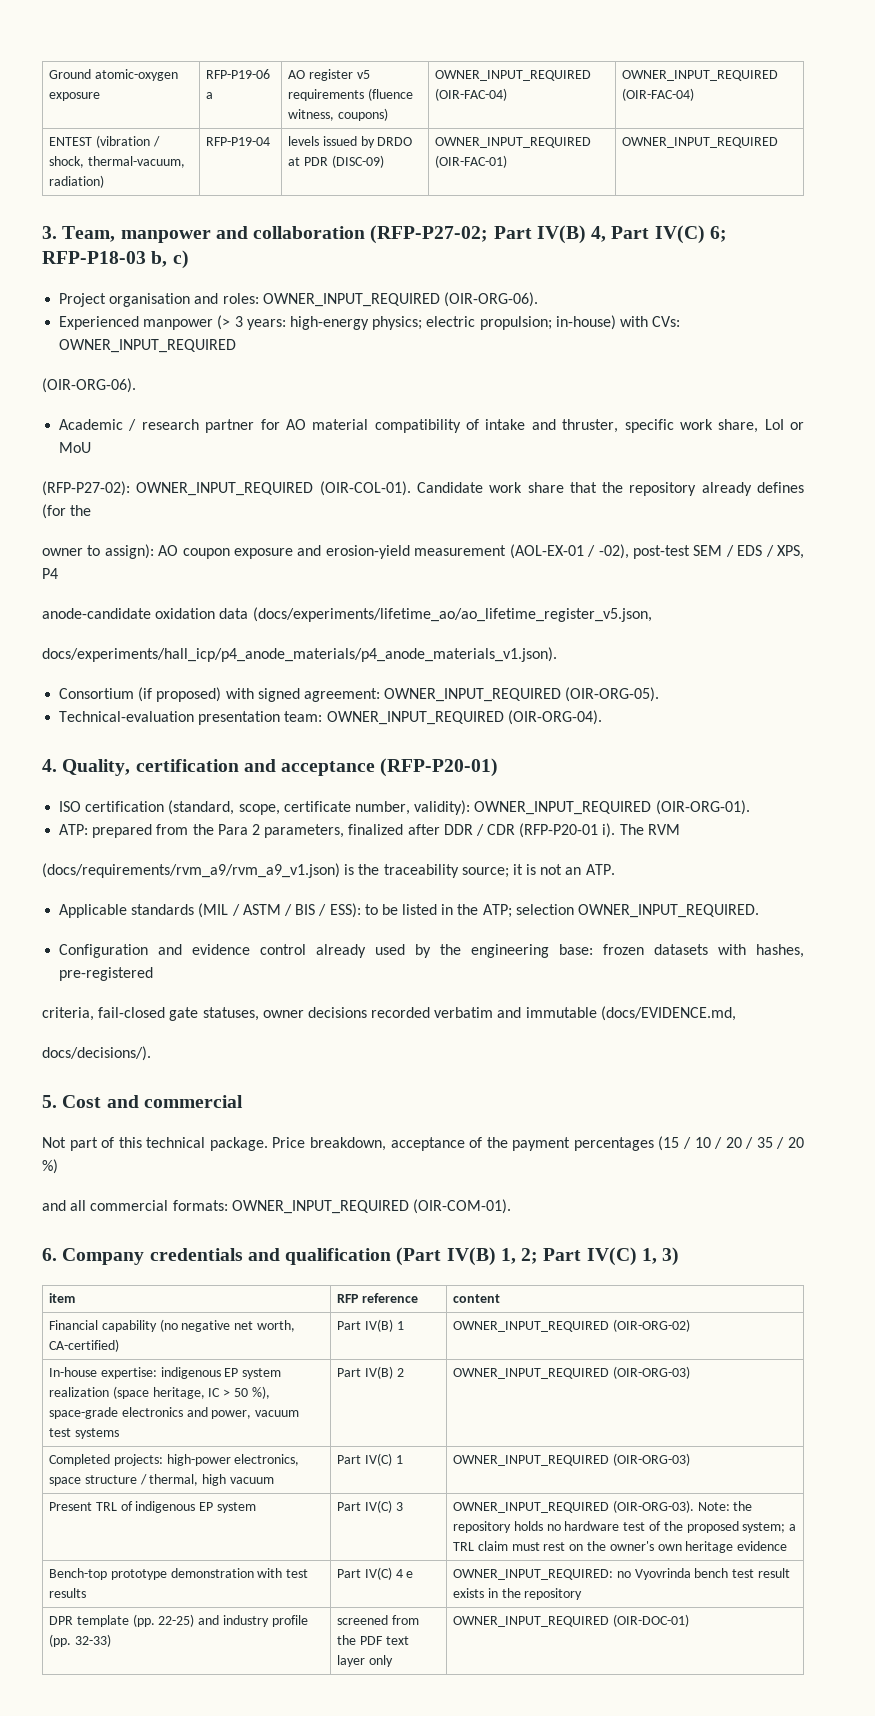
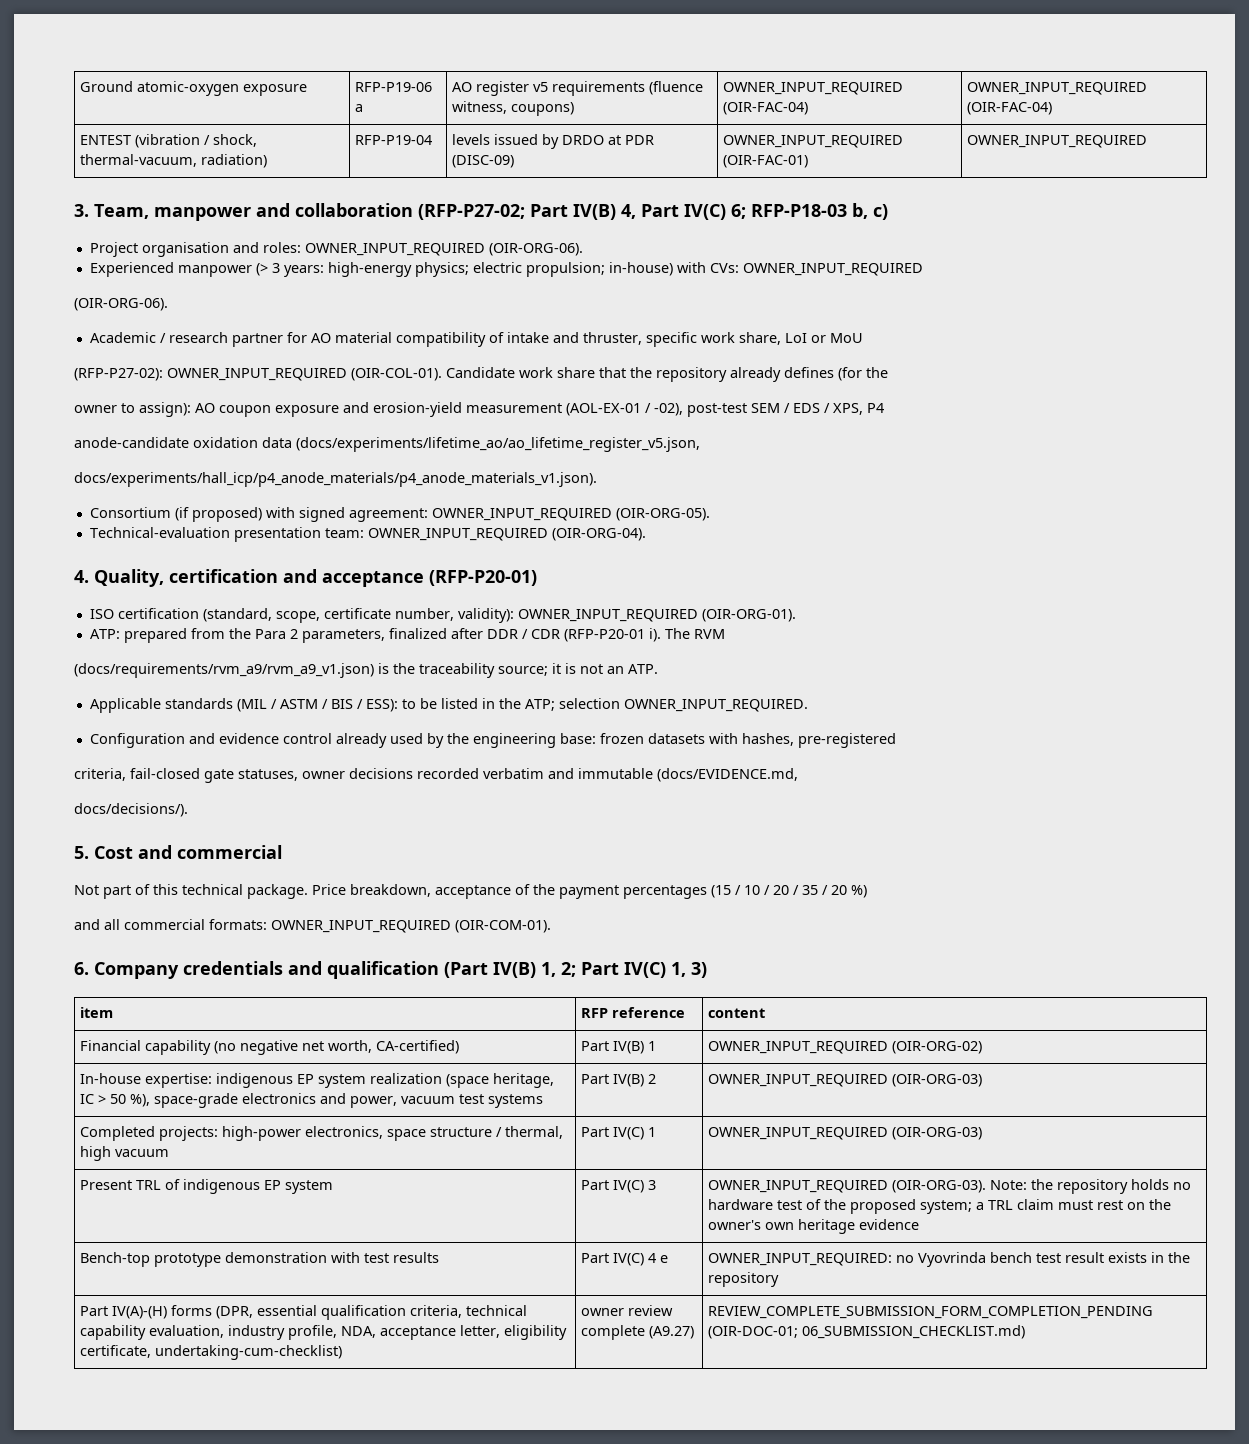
[49,1614,308,1627] [49,1634,111,1647] [337,1615,419,1625] [337,1635,409,1645] [337,1655,393,1667] [453,1614,689,1627] DPR template (pp. 22-25) and industry profile (pp. 32-33) | screened from the PDF text layer only | OWNER_INPUT_REQUIRED (OIR-DOC-01) -> [79,1305,527,1320] [79,1325,567,1340] [79,1345,342,1360] [580,1305,673,1316] [580,1325,694,1340] [707,1306,1153,1319] [707,1325,1025,1339] Part IV(A)-(H) forms (DPR, essential qualification criteria, technical capability evaluation, industry profile, NDA, acceptance letter, eligibility certificate, undertaking-cum-checklist) | owner review complete (A9.27) | REVIEW_COMPLETE_SUBMISSION_FORM_COMPLETION_PENDING (OIR-DOC-01; 06_SUBMISSION_CHECKLIST.md)

